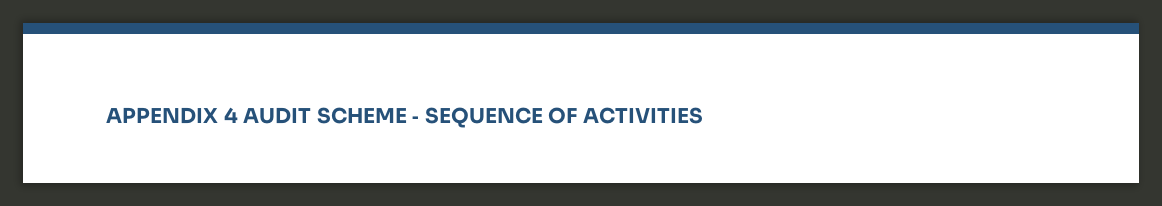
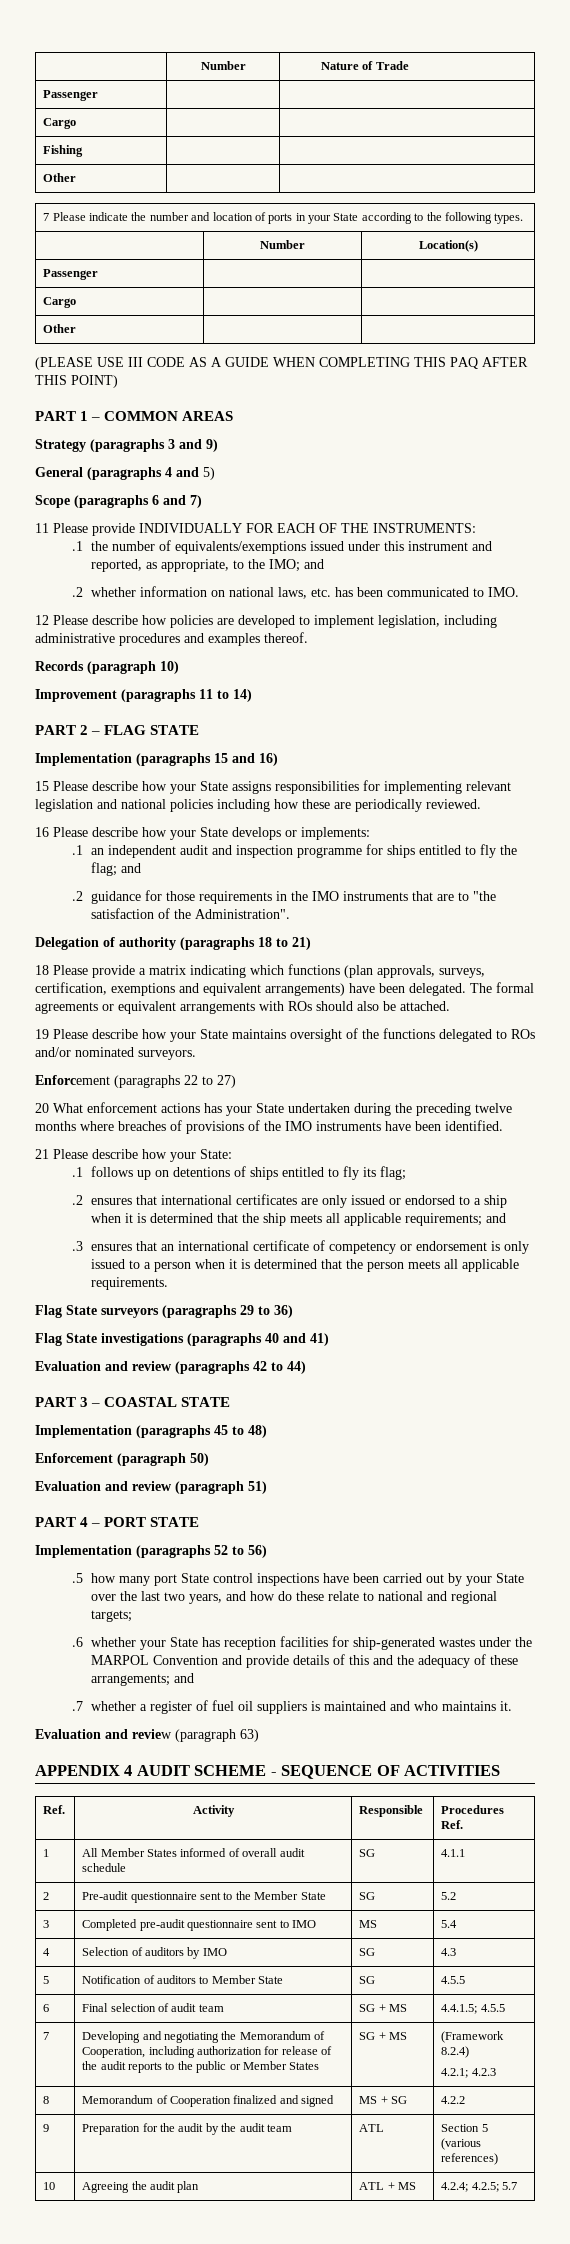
(106, 115) none -> [200,61,246,70] [320,61,409,70] [43,90,99,101] [43,118,77,129] [43,145,84,157] [43,173,77,182] [43,212,524,224] [260,240,305,249] [418,240,478,252] [43,269,99,280] [43,297,77,308] [43,324,77,333] [35,357,528,370] [35,375,118,388] [35,411,234,421] [35,439,218,452] [35,467,215,480] [35,495,202,508] [35,523,476,536] [72,540,492,554] [90,559,324,572] [72,586,519,599] [35,615,497,628] [35,632,308,646] [35,661,179,674] [35,689,252,702] [35,725,200,735] [35,753,278,766] [35,780,511,794] [35,799,481,812] [35,827,370,840] [72,844,517,858] [90,862,141,876] [72,890,496,904] [90,908,290,919] [35,937,311,950] [35,964,485,978] [35,982,534,996] [35,1001,450,1014] [35,1028,535,1042] [35,1047,196,1060] [35,1075,236,1088] [35,1102,512,1116] [35,1120,503,1134] [35,1149,232,1162] [72,1166,406,1180] [72,1194,507,1208] [90,1213,506,1226] [72,1240,529,1254] [90,1259,519,1272] [90,1277,168,1290] [35,1305,293,1318] [35,1333,329,1346] [35,1361,306,1374] [35,1397,231,1407] [35,1425,267,1438] [35,1453,209,1466] [35,1481,267,1494] [35,1517,200,1527] [35,1545,267,1558] [72,1573,524,1586] [90,1591,497,1604] [90,1610,132,1622] [72,1636,532,1650] [90,1654,518,1668] [90,1673,194,1686] [72,1700,512,1714] [35,1729,259,1742] | Number | Nature of Trade // Passenger | | // Cargo | | // Fishing | | // Other | | // 7 Please indicate the number and location of ports in your State according to the following types. // | Number | Location(s) // Passenger | | // Cargo | | // Other | | // (PLEASE USE III CODE AS A GUIDE WHEN COMPLETING THIS PAQ AFTER THIS POINT) // PART 1 – COMMON AREAS // Strategy (paragraphs 3 and 9) // General (paragraphs 4 and 5) // Scope (paragraphs 6 and 7) // 11 Please provide INDIVIDUALLY FOR EACH OF THE INSTRUMENTS: // .1 the number of equivalents/exemptions issued under this instrument and reported, as appropriate, to the IMO; and // .2 whether information on national laws, etc. has been communicated to IMO. // 12 Please describe how policies are developed to implement legislation, including administrative procedures and examples thereof. // Records (paragraph 10) // Improvement (paragraphs 11 to 14) // PART 2 – FLAG STATE // Implementation (paragraphs 15 and 16) // 15 Please describe how your State assigns responsibilities for implementing relevant legislation and national policies including how these are periodically reviewed. // 16 Please describe how your State develops or implements: // .1 an independent audit and inspection programme for ships entitled to fly the flag; and // .2 guidance for those requirements in the IMO instruments that are to "the satisfaction of the Administration". // Delegation of authority (paragraphs 18 to 21) // 18 Please provide a matrix indicating which functions (plan approvals, surveys, certification, exemptions and equivalent arrangements) have been delegated. The formal agreements or equivalent arrangements with ROs should also be attached. // 19 Please describe how your State maintains oversight of the functions delegated to ROs and/or nominated surveyors. // Enforcement (paragraphs 22 to 27) // 20 What enforcement actions has your State undertaken during the preceding twelve months where breaches of provisions of the IMO instruments have been identified. // 21 Please describe how your State: // .1 follows up on detentions of ships entitled to fly its flag; // .2 ensures that international certificates are only issued or endorsed to a ship when it is determined that the ship meets all applicable requirements; and // .3 ensures that an international certificate of competency or endorsement is only issued to a person when it is determined that the person meets all applicable requirements. // Flag State surveyors (paragraphs 29 to 36) // Flag State investigations (paragraphs 40 and 41) // Evaluation and review (paragraphs 42 to 44) // PART 3 – COASTAL STATE // Implementation (paragraphs 45 to 48) // Enforcement (paragraph 50) // Evaluation and review (paragraph 51) // PART 4 – PORT STATE // Implementation (paragraphs 52 to 56) // .5 how many port State control inspections have been carried out by your State over the last two years, and how do these relate to national and regional targets; // .6 whether your State has reception facilities for ship-generated wastes under the MARPOL Convention and provide details of this and the adequacy of these arrangements; and // .7 whether a register of fuel oil suppliers is maintained and who maintains it. // Evaluation and review (paragraph 63) //
(703, 115) none -> [43,1805,66,1814] [192,1805,235,1817] [359,1805,424,1817] [441,1805,505,1814] [441,1820,464,1829] [43,1849,50,1857] [82,1848,305,1857] [82,1863,127,1872] [359,1849,376,1857] [441,1849,466,1857] [43,1892,50,1900] [82,1891,326,1903] [359,1892,376,1900] [441,1892,457,1900] [43,1920,50,1928] [82,1919,317,1931] [359,1920,378,1928] [441,1920,458,1928] [43,1948,51,1956] [82,1947,227,1959] [359,1948,376,1956] [441,1948,457,1956] [43,1976,50,1984] [82,1975,284,1984] [359,1976,376,1984] [441,1976,466,1984] [43,2004,50,2012] [82,2003,224,2012] [359,2004,408,2012] [441,2004,505,2014] [43,2032,50,2040] [82,2031,326,2043] [82,2046,333,2058] [82,2061,320,2073] [359,2032,408,2040] [441,2031,505,2043] [441,2046,470,2058] [441,2068,496,2078] [43,2096,50,2104] [82,2095,335,2107] [359,2096,408,2104] [441,2096,466,2104] [43,2124,50,2132] [82,2123,292,2135] [359,2124,385,2132] [441,2124,488,2132] [441,2138,482,2150] [441,2153,499,2165] [43,2182,56,2190] [82,2181,200,2193] [359,2182,417,2190] [441,2182,518,2192] // Ref. | Activity | Responsible | Procedures Ref. // 1 | All Member States informed of overall audit schedule | SG | 4.1.1 // 2 | Pre-audit questionnaire sent to the Member State | SG | 5.2 // 3 | Completed pre-audit questionnaire sent to IMO | MS | 5.4 // 4 | Selection of auditors by IMO | SG | 4.3 // 5 | Notification of auditors to Member State | SG | 4.5.5 // 6 | Final selection of audit team | SG + MS | 4.4.1.5; 4.5.5 // 7 | Developing and negotiating the Memorandum of Cooperation, including authorization for release of the audit reports to the public or Member States | SG + MS | (Framework 8.2.4) // 4.2.1; 4.2.3 // 8 | Memorandum of Cooperation finalized and signed | MS + SG | 4.2.2 // 9 | Preparation for the audit by the audit team | ATL | Section 5 (various references) // 10 | Agreeing the audit plan | ATL + MS | 4.2.4; 4.2.5; 5.7

